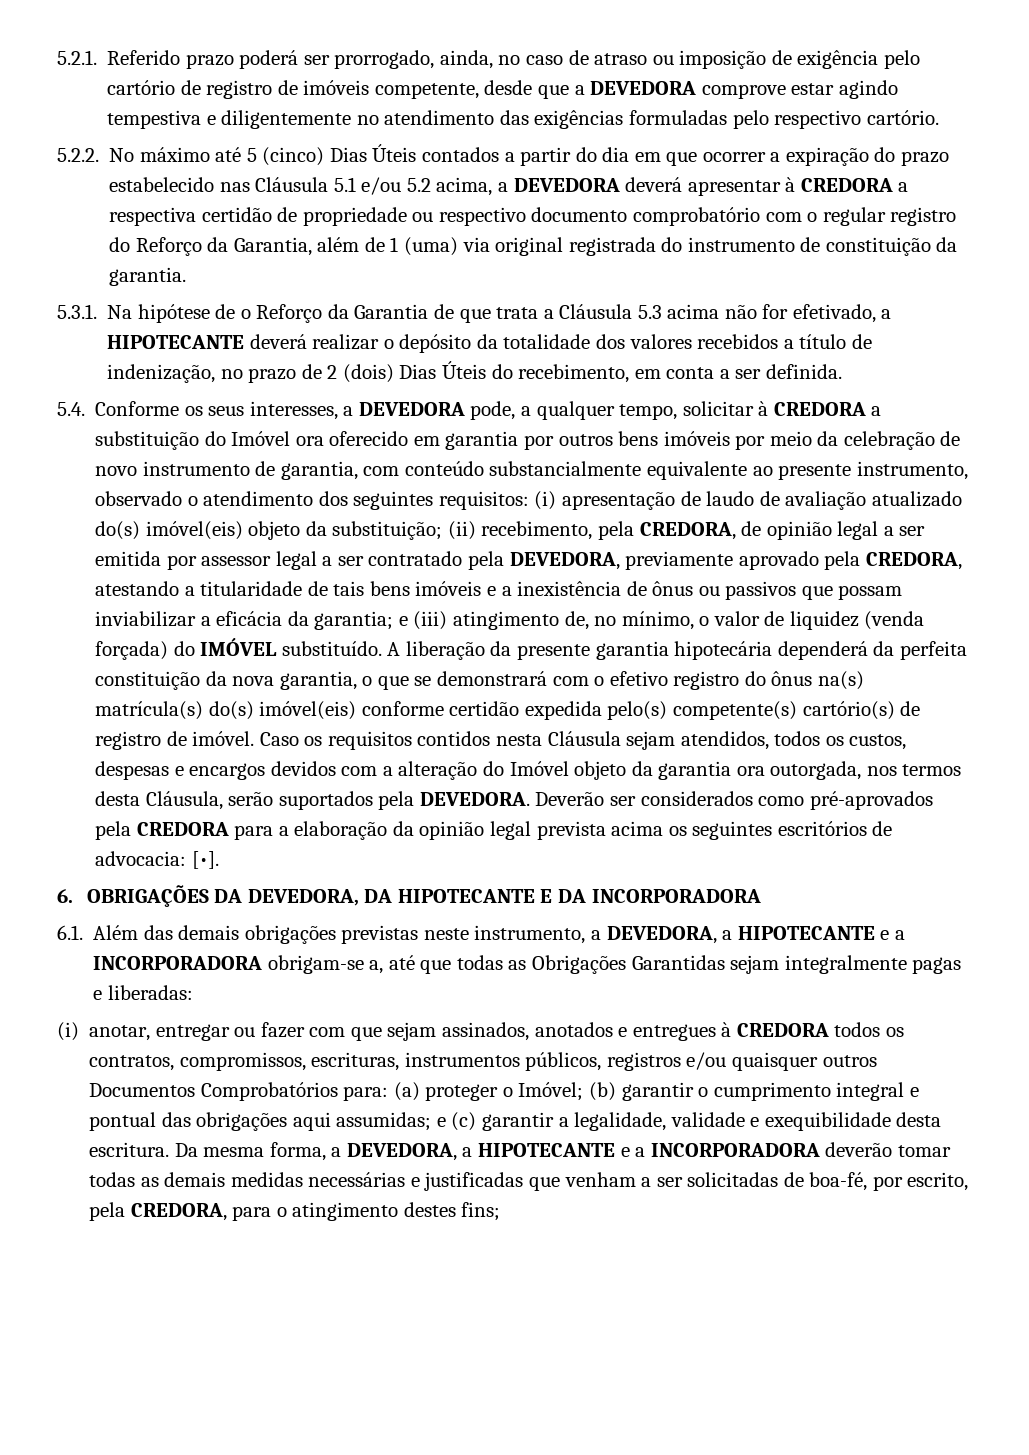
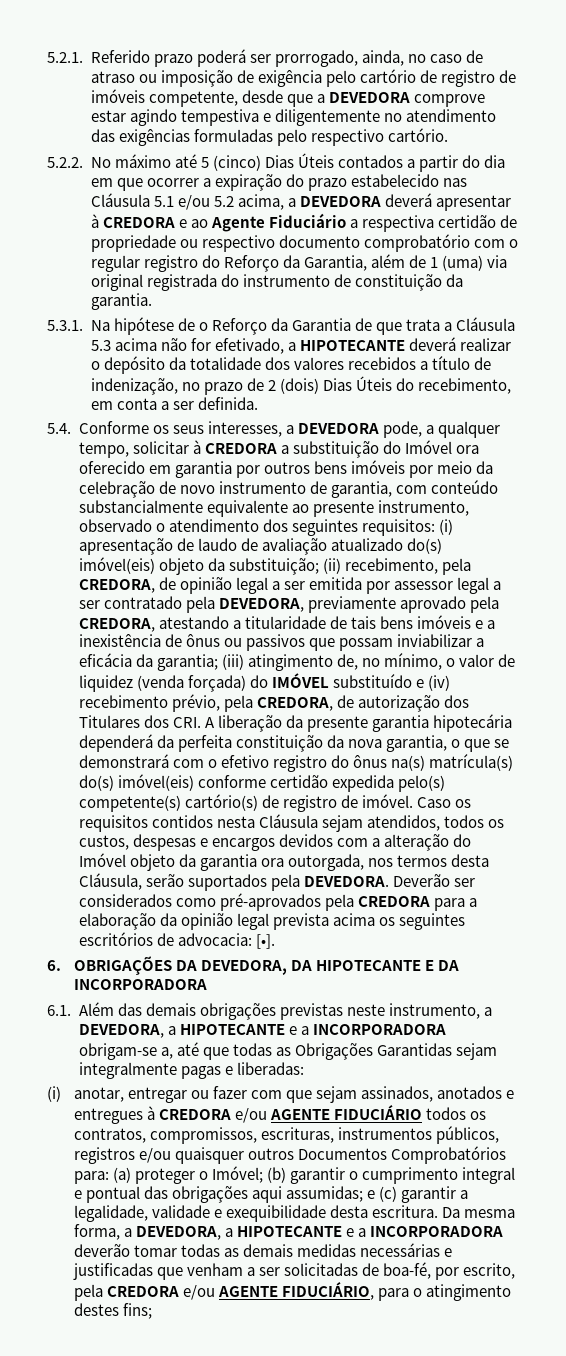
(893, 185) none -> [178,213,346,232] e ao Agente Fiduciário
[398,616,408,626] e -> (218, 662) none
[281,641,382,656] substituído. -> [332,674,450,691] [78,694,469,712] [78,715,201,728] substituído e (iv) recebimento prévio, pela CREDORA, de autorização dos Titulares dos CRI.
(829, 1030) none -> [234,1105,422,1123] e/ou AGENTE FIDUCIÁRIO
[130,1203,227,1221] CREDORA, -> [106,1282,374,1300] CREDORA e/ou AGENTE FIDUCIÁRIO,

